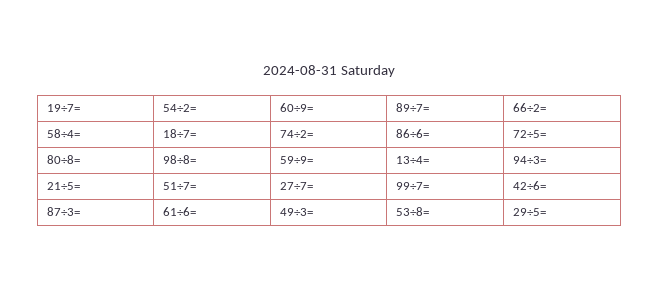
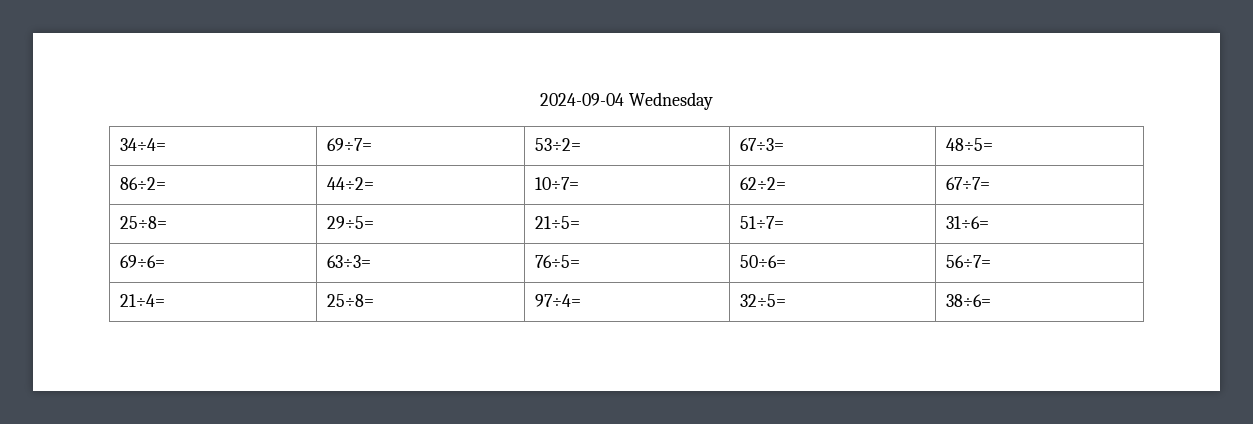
[263,65,395,77] [47,104,81,112] [163,104,197,112] [280,103,314,112] [396,103,430,112] [513,103,547,112] [47,129,81,138] [163,129,197,138] [280,130,314,138] [396,129,430,138] [513,130,547,138] [47,155,81,164] [163,155,197,164] [280,156,314,164] [396,156,430,164] [513,156,547,164] [47,182,81,190] [163,182,197,190] [280,182,314,190] [396,182,430,190] [513,181,547,190] [47,207,81,216] [163,207,197,216] [280,208,314,216] [396,207,430,216] [513,208,547,216] 2024-08-31 Saturday // 19÷7= | 54÷2= | 60÷9= | 89÷7= | 66÷2= // 58÷4= | 18÷7= | 74÷2= | 86÷6= | 72÷5= // 80÷8= | 98÷8= | 59÷9= | 13÷4= | 94÷3= // 21÷5= | 51÷7= | 27÷7= | 99÷7= | 42÷6= // 87÷3= | 61÷6= | 49÷3= | 53÷8= | 29÷5= -> [540,92,713,110] [120,138,167,151] [327,138,373,151] [535,138,582,151] [740,138,785,151] [946,138,994,151] [120,177,167,190] [327,177,375,190] [535,177,580,190] [740,177,787,190] [946,177,991,190] [120,216,168,229] [327,216,375,229] [535,216,581,229] [740,216,785,229] [946,216,990,229] [120,255,166,268] [327,255,372,268] [535,255,581,268] [740,255,787,268] [946,255,992,268] [120,294,166,307] [327,294,375,307] [535,294,582,307] [740,294,787,307] [946,294,992,307] 2024-09-04 Wednesday // 34÷4= | 69÷7= | 53÷2= | 67÷3= | 48÷5= // 86÷2= | 44÷2= | 10÷7= | 62÷2= | 67÷7= // 25÷8= | 29÷5= | 21÷5= | 51÷7= | 31÷6= // 69÷6= | 63÷3= | 76÷5= | 50÷6= | 56÷7= // 21÷4= | 25÷8= | 97÷4= | 32÷5= | 38÷6=

